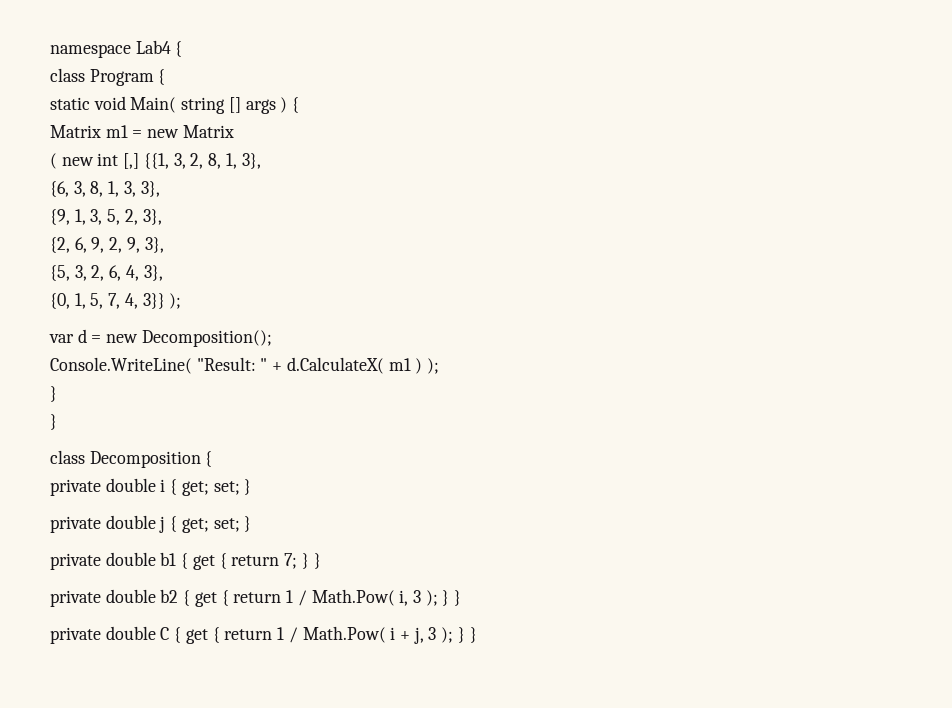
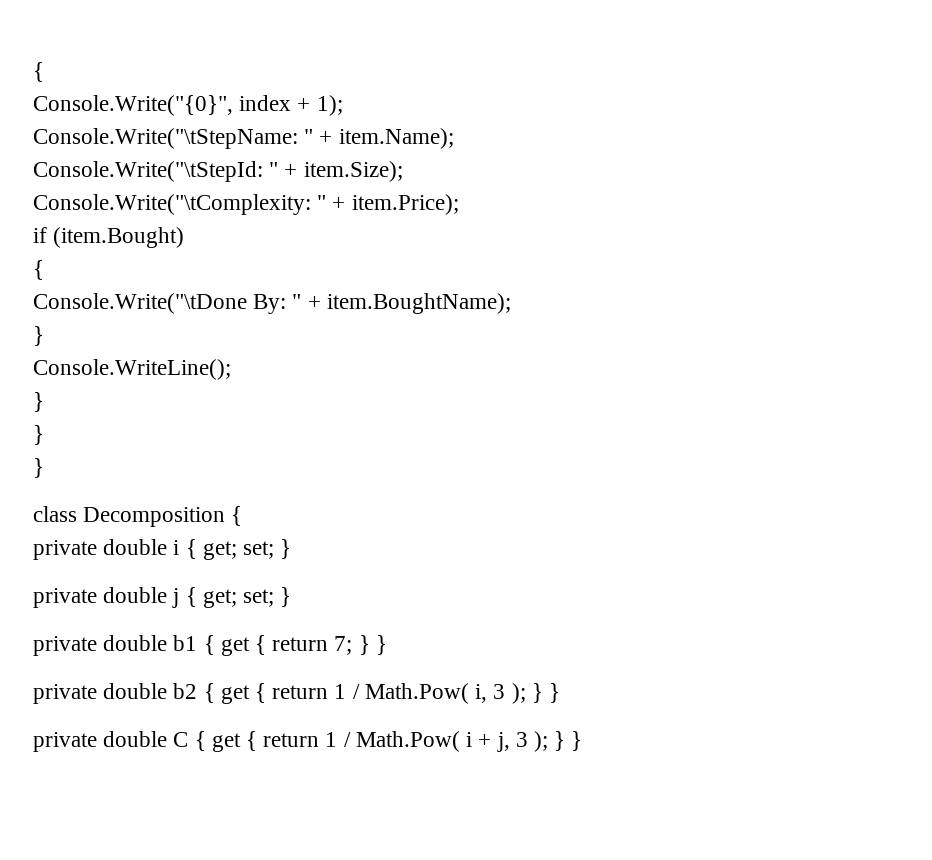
[50,40,183,58] [50,68,166,86] [50,96,300,114] [50,125,234,138] [50,153,261,169] [50,181,160,197] [50,209,162,225] [50,237,164,253] [50,265,163,281] [50,293,182,309] [49,329,272,347] [50,357,440,374] namespace Lab4 { // class Program { // static void Main( string [] args ) { // Matrix m1 = new Matrix // ( new int [,] {{1, 3, 2, 8, 1, 3}, // {6, 3, 8, 1, 3, 3}, // {9, 1, 3, 5, 2, 3}, // {2, 6, 9, 2, 9, 3}, // {5, 3, 2, 6, 4, 3}, // {0, 1, 5, 7, 4, 3}} ); // var d = new Decomposition(); // Console.WriteLine( "Result: " + d.CalculateX( m1 ) ); -> [33,62,44,82] [33,95,343,116] [33,128,454,149] [33,161,403,182] [33,194,459,215] [33,227,185,248] [33,260,44,280] [33,293,511,314] [33,326,44,346] [33,359,231,380] [33,392,44,412] { // Console.Write("{0}", index + 1); // Console.Write("\tStepName: " + item.Name); // Console.Write("\tStepId: " + item.Size); // Console.Write("\tСomplexity: " + item.Price); // if (item.Bought) // { // Console.Write("\tDone By: " + item.BoughtName); // } // Console.WriteLine(); // }

